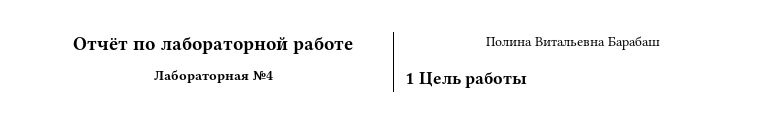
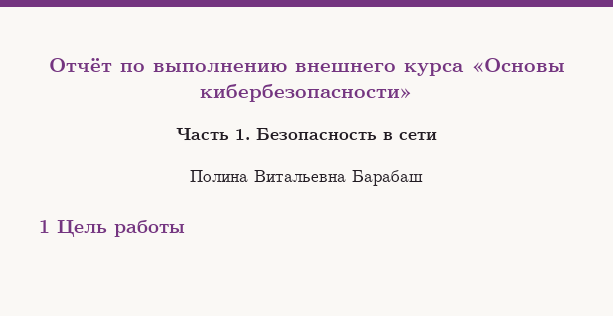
[160,37,353,54] [153,70,273,83] лабораторной работе // Лабораторная №4 -> [152,58,565,76] [200,84,413,102] [176,127,437,141] выполнению внешнего курса «Основы кибербезопасности» // Часть 1. Безопасность в сети

